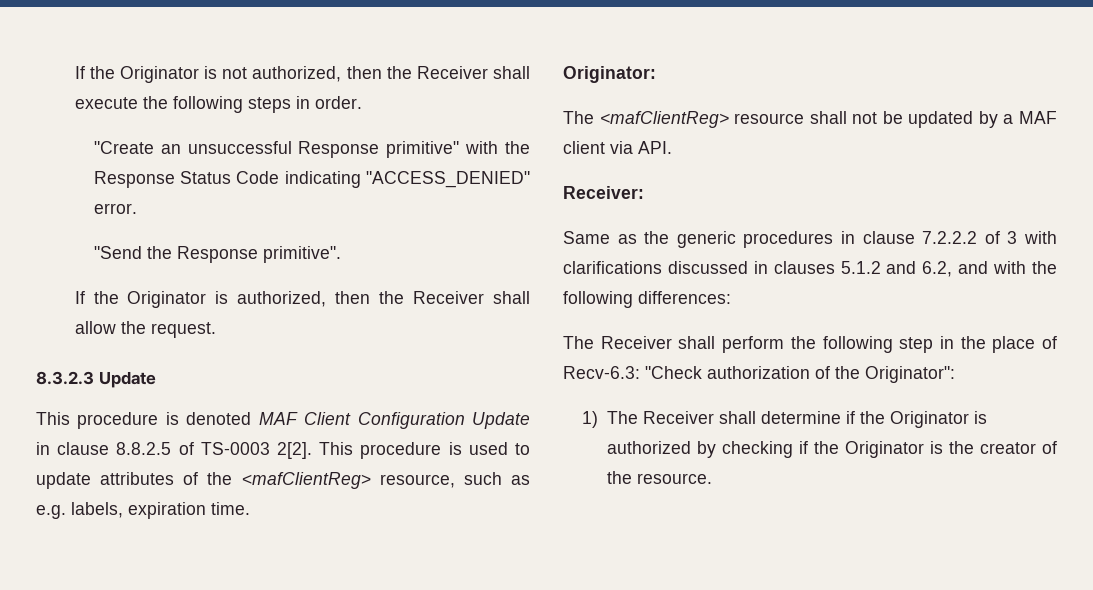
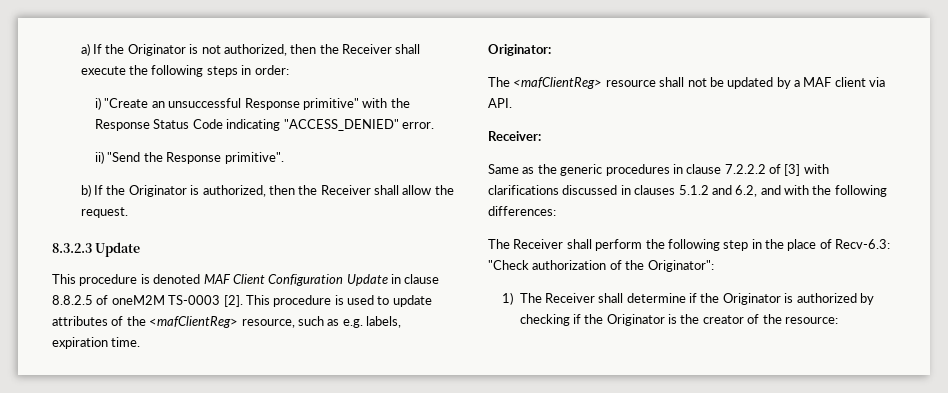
(74, 72) none -> [80,43,90,56] a)
[314,96,362,109] order. // -> [254,65,289,75] [95,97,102,110] order: // i)
(137, 208) none -> [95,151,105,164] ii)
(341, 254) none -> [80,184,91,197] b)
[200,442,312,459] TS-0003 2[2]. -> [111,295,243,307] oneM2M TS-0003 [2].
[1007,231,1018,244] 3 -> [784,164,801,176] [3]
[637,473,713,484] resource. -> [784,317,838,324] resource:

